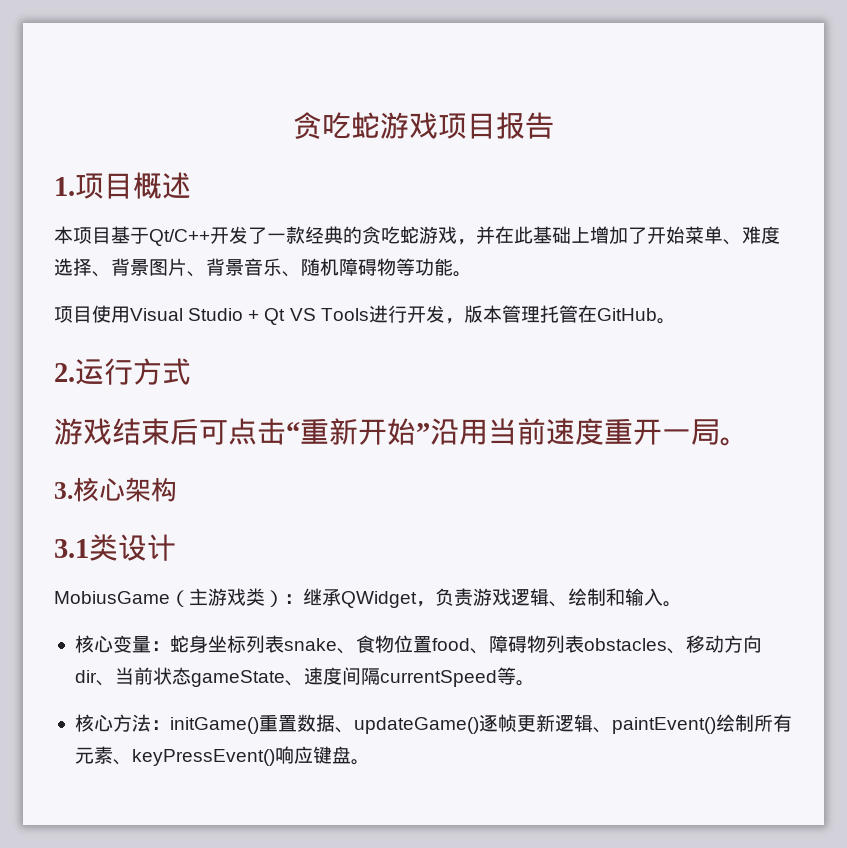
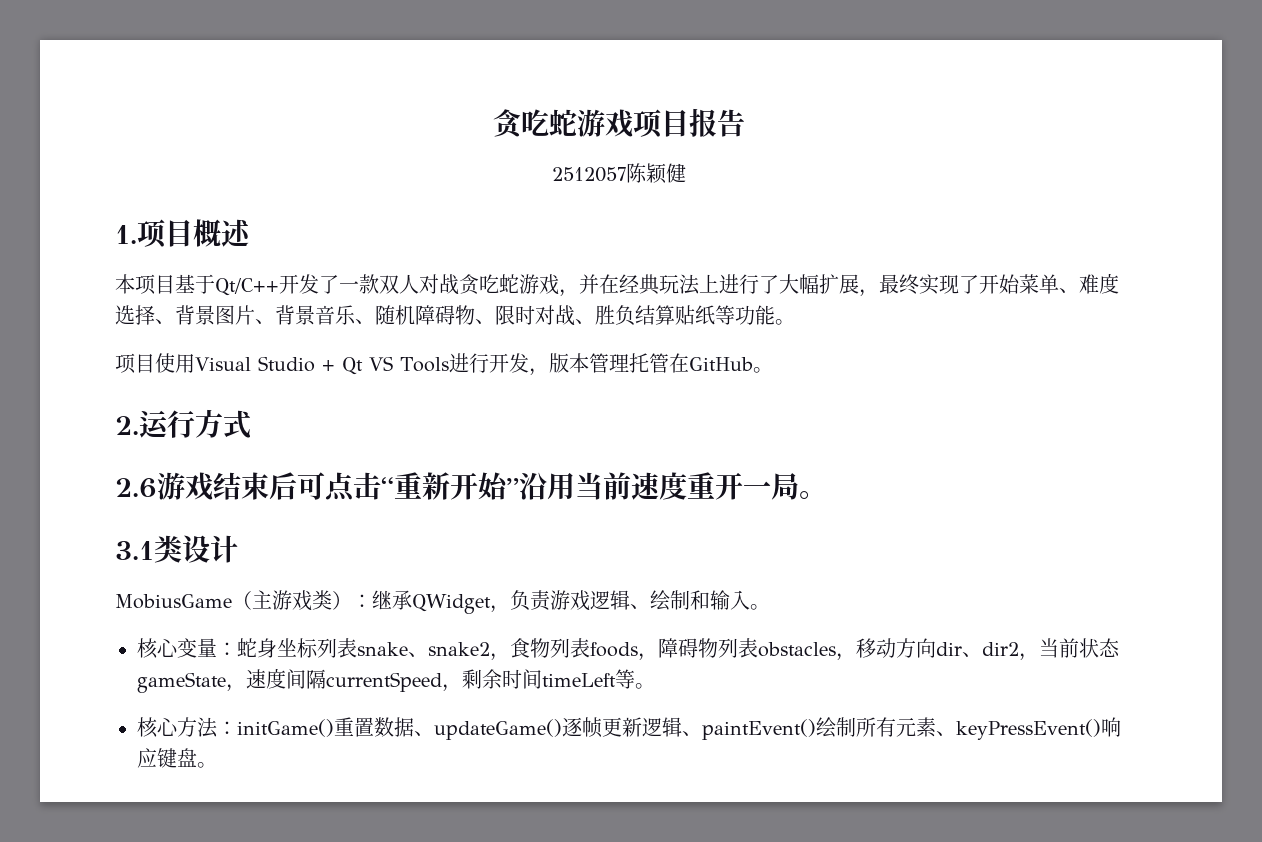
(554, 125) none -> [551,163,686,184] // 2512057陈颖健
[305,226,362,244] 经典的 -> [379,274,459,295] 双人对战
[514,226,628,244] 此基础上增加 -> [619,274,959,297] 经典玩法上进行了大幅扩展，最终实现
(396, 267) none -> [475,305,715,326] 、限时对战、胜负结算贴纸
(191, 371) none -> [115,478,157,498] 2.6
[54,477,177,502] // 3.核心架构 -> (827, 495) none
[355,635,489,654] 食物位置food、 -> [428,638,658,661] snake2，食物列表foods，
[666,648,686,654] 、 -> [836,653,856,661] ，
(115, 683) none -> [982,642,1039,661] dir2，
[284,680,304,686] 、 -> [226,684,246,692] ，
(497, 678) none -> [442,669,616,692] ，剩余时间timeLeft

